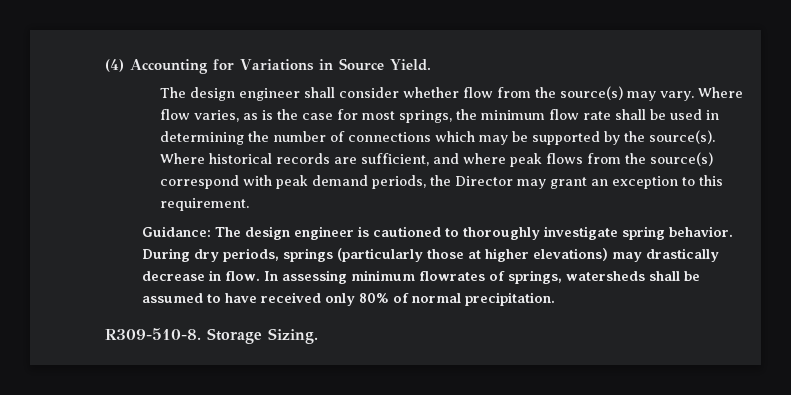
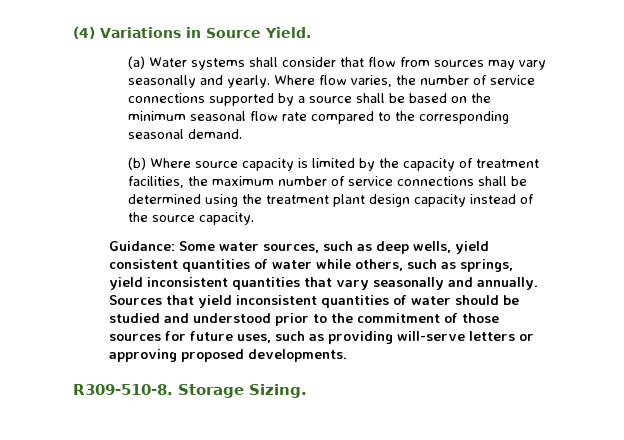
[130,59,234,74] Accounting for -> (95, 33) none
[159,87,300,101] The design engineer -> [127,56,245,70] (a) Water systems
[402,87,459,98] whether -> [339,57,364,67] that
[534,86,743,101] [159,109,719,123] [159,130,715,145] [159,152,713,167] [159,175,723,189] [159,198,249,211] [141,226,733,240] [141,248,719,262] [141,270,700,284] [141,292,555,306] the source(s) may vary. Where flow varies, as is the case for most springs, the minimum flow rate shall be used in determining the number of connections which may be supported by the source(s). Where historical records are sufficient, and where peak flows from the source(s) correspond with peak demand periods, the Director may grant an exception to this requirement. // Guidance: The design engineer is cautioned to thoroughly investigate spring behavior. During dry periods, springs (particularly those at higher elevations) may drastically decrease in flow. In assessing minimum flowrates of springs, watersheds shall be assumed to have received only 80% of normal precipitation. -> [433,60,546,70] [127,75,535,88] [127,93,491,106] [127,111,509,124] [127,129,242,139] [127,157,539,171] [127,176,527,188] [127,194,534,207] [127,212,254,225] [109,241,490,254] [109,259,514,272] [109,277,539,290] [109,295,520,308] [109,313,500,326] [109,331,535,344] [109,349,348,362] sources may vary seasonally and yearly. Where flow varies, the number of service connections supported by a source shall be based on the minimum seasonal flow rate compared to the corresponding seasonal demand. // (b) Where source capacity is limited by the capacity of treatment facilities, the maximum number of service connections shall be determined using the treatment plant design capacity instead of the source capacity. // Guidance: Some water sources, such as deep wells, yield consistent quantities of water while others, such as springs, yield inconsistent quantities that vary seasonally and annually. Sources that yield inconsistent quantities of water should be studied and understood prior to the commitment of those sources for future uses, such as providing will-serve letters or approving proposed developments.

